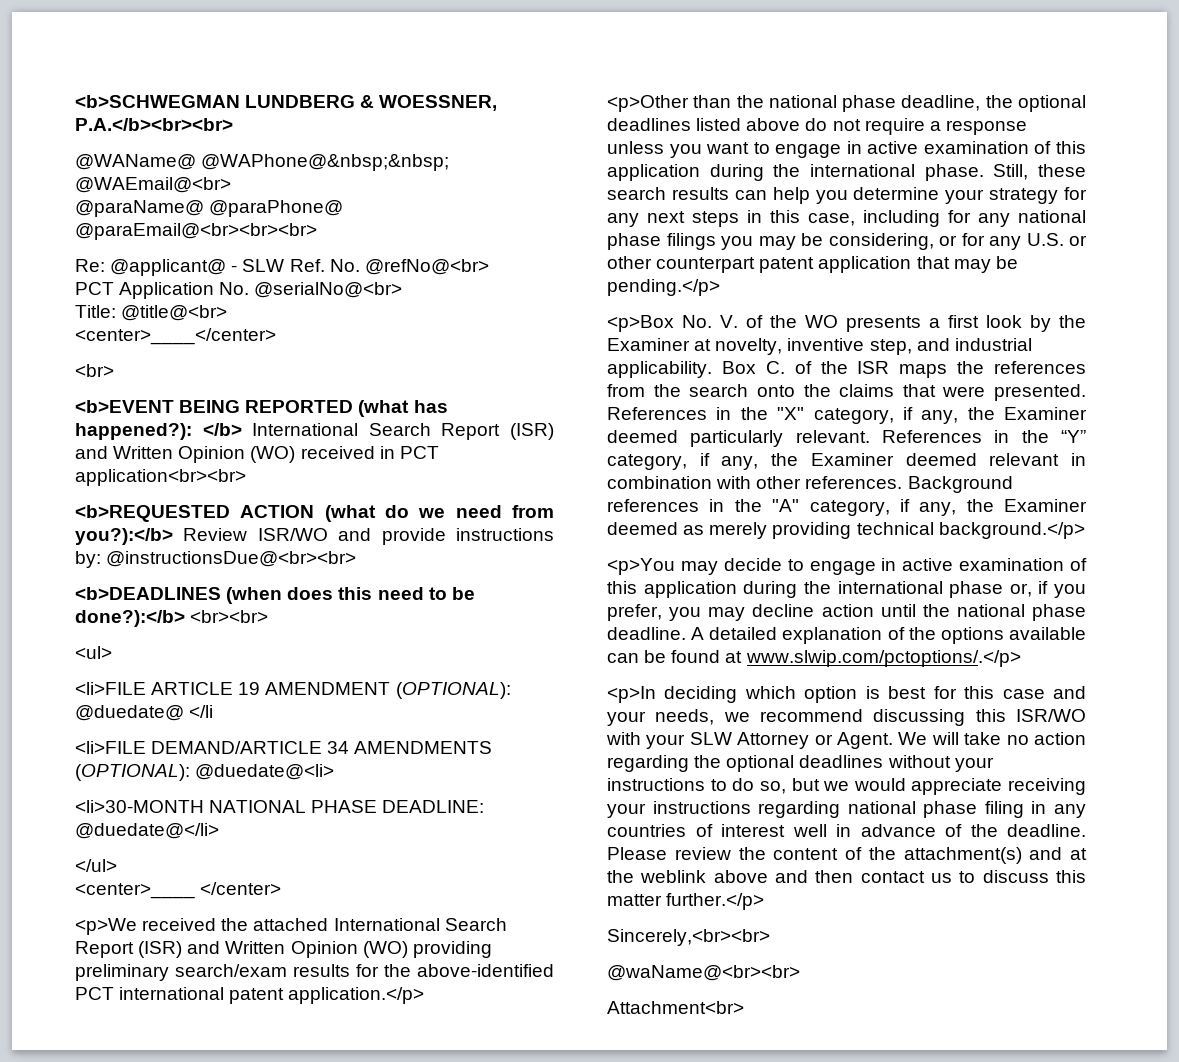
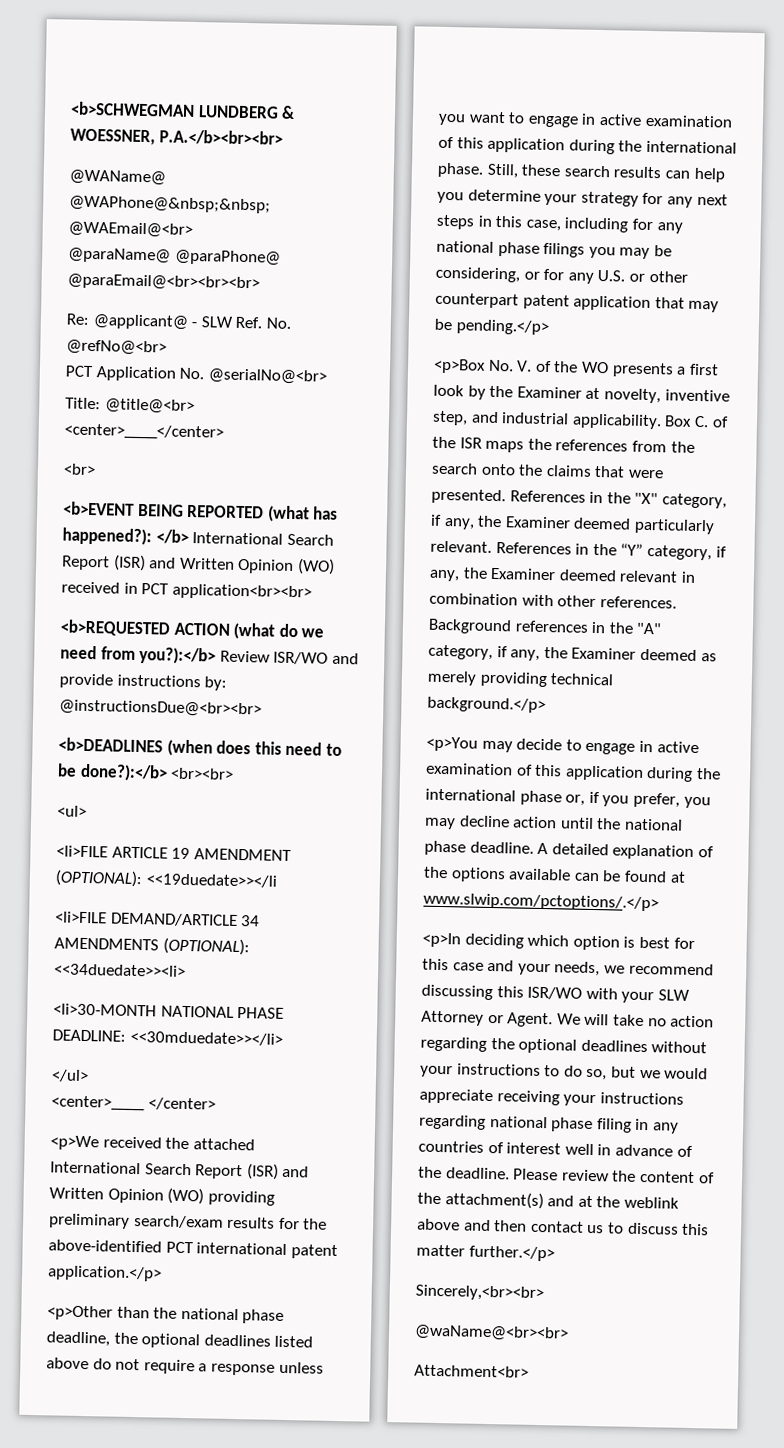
[75,705,214,721] @duedate@ </li -> [145,873,277,888] <<19duedate>></li
[195,764,335,780] @duedate@<li> -> [53,963,186,977] <<34duedate>><li>
[75,823,219,839] @duedate@</li> -> [129,1030,283,1046] <<30mduedate>></li>

